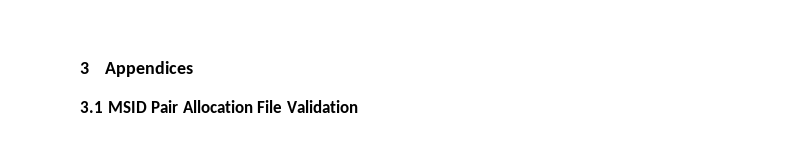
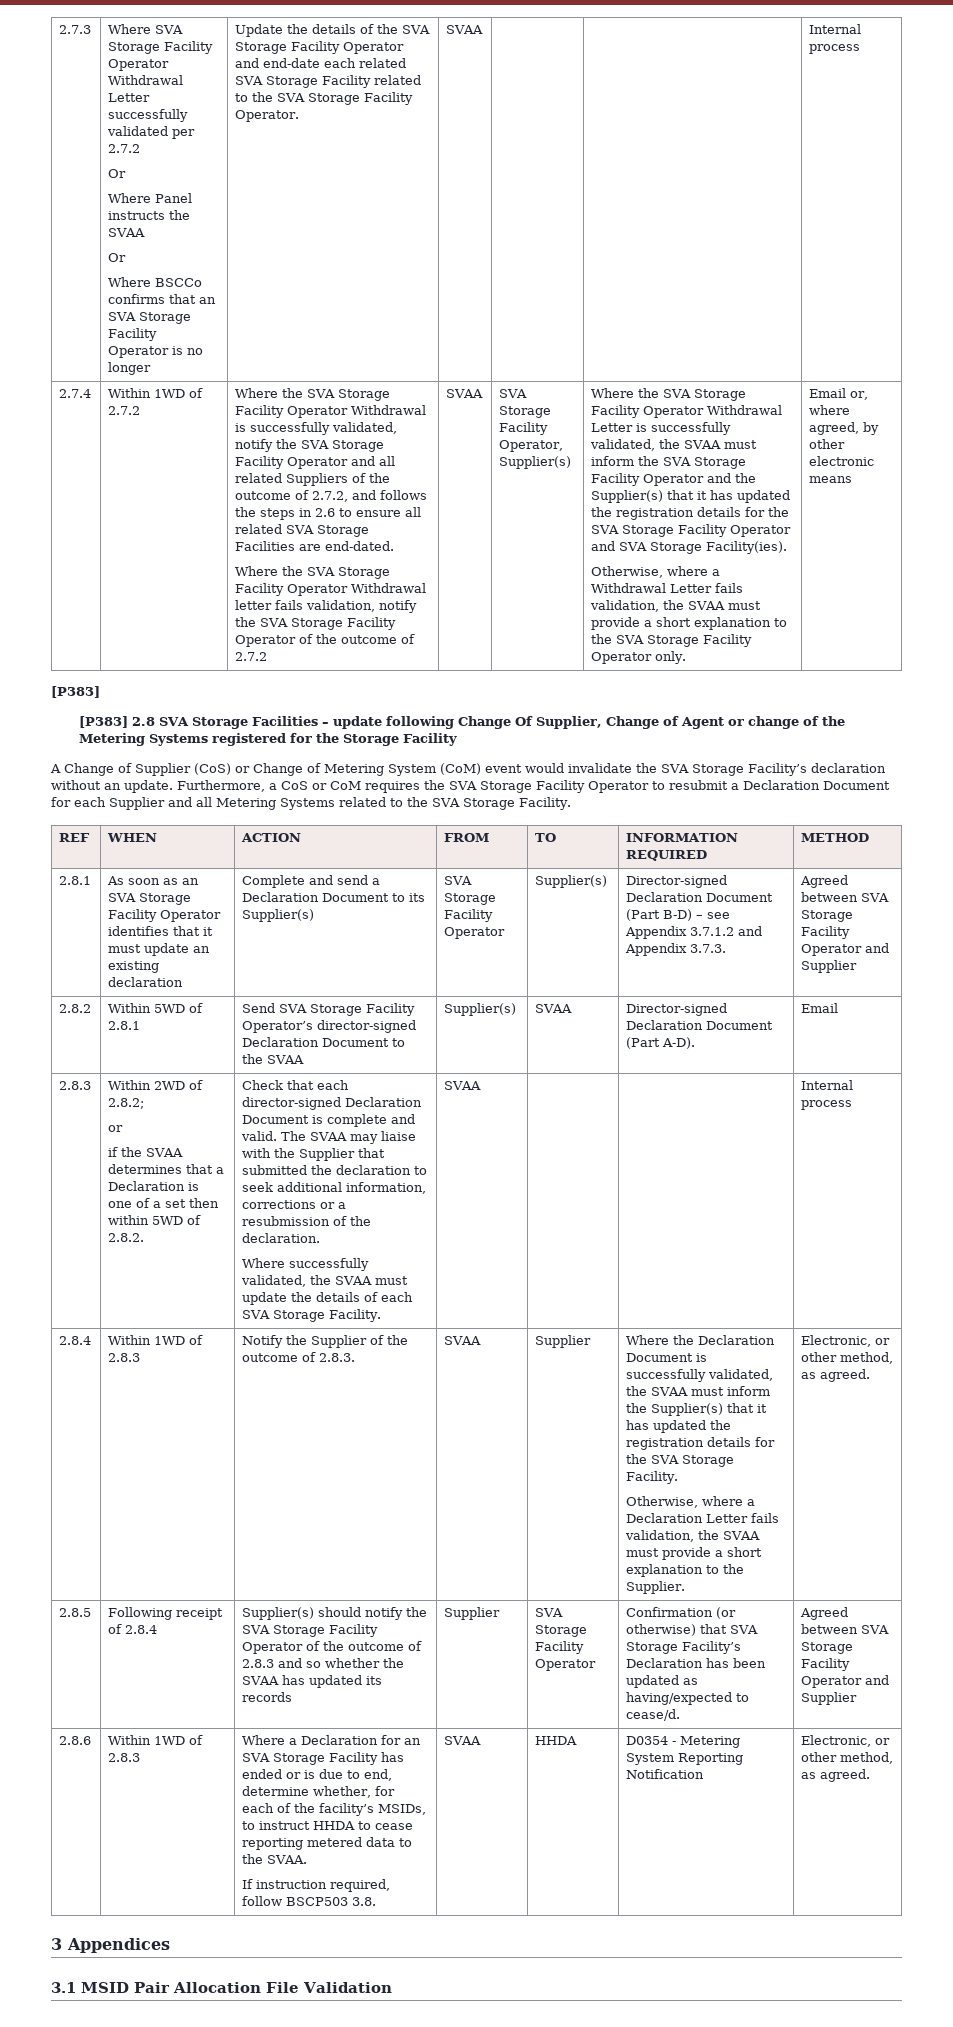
(80, 68) none -> [59,25,92,34] [108,24,184,34] [108,41,214,54] [108,59,170,71] [108,75,184,85] [108,93,151,102] [108,109,189,122] [107,126,196,139] [108,144,141,153] [108,169,127,178] [108,193,193,203] [108,210,191,220] [108,228,146,237] [108,253,127,262] [108,277,203,287] [108,294,217,304] [108,312,192,324] [108,328,158,341] [108,346,204,358] [108,362,152,375] [235,24,431,37] [235,41,405,54] [235,58,407,68] [235,75,422,88] [235,92,414,105] [235,110,300,122] [446,25,484,34] [809,24,862,34] [809,44,861,54] [59,389,92,398] [108,388,204,398] [108,406,141,415] [235,388,391,401] [235,405,427,418] [235,422,398,435] [235,439,385,452] [235,456,396,469] [235,473,391,486] [235,490,428,502] [235,507,422,520] [235,524,370,537] [235,541,395,551] [235,566,391,579] [235,583,427,596] [235,600,418,613] [235,617,397,630] [235,634,416,647] [235,652,268,661] [446,389,484,398] [499,389,528,398] [499,406,552,418] [499,422,549,435] [499,440,564,452] [499,456,572,469] [591,388,747,401] [591,405,783,418] [591,422,732,435] [590,439,758,451] [591,456,747,469] [591,473,757,486] [591,490,791,503] [591,507,790,520] [591,524,792,537] [591,541,788,554] [591,566,721,578] [591,583,744,593] [590,600,762,612] [591,617,788,630] [591,634,753,647] [591,651,687,664] [809,388,869,400] [809,405,851,415] [809,422,880,435] [809,439,846,449] [809,456,875,466] [809,476,853,483] [51,686,100,698] [79,716,846,729] [79,733,458,746] [50,763,886,776] [51,780,890,793] [51,797,571,810] [59,833,91,842] [107,833,158,842] [241,833,302,842] [444,833,490,842] [535,833,557,842] [626,833,739,842] [626,850,708,861] [801,833,870,842] [59,876,92,885] [107,876,200,885] [108,893,192,905] [108,909,222,922] [108,926,214,936] [108,943,211,956] [108,961,160,973] [108,977,184,987] [242,875,381,888] [242,892,426,902] [242,909,315,922] [444,876,473,885] [444,893,497,905] [444,909,494,922] [444,927,506,939] [535,875,608,888] [626,875,728,888] [626,892,774,902] [626,909,731,921] [625,926,763,939] [625,943,727,956] [800,875,849,888] [801,892,890,902] [801,910,854,922] [801,926,851,939] [801,943,890,956] [801,960,858,973] [59,1004,92,1013] [108,1003,204,1013] [108,1021,141,1030] [242,1003,416,1016] [242,1020,417,1033] [242,1037,406,1047] [242,1054,305,1064] [444,1003,517,1016] [535,1004,573,1013] [626,1003,728,1016] [626,1020,774,1030] [626,1037,696,1049] [801,1003,839,1013] [59,1081,92,1090] [108,1080,204,1090] [108,1098,145,1109] [108,1125,124,1132] [108,1147,184,1157] [108,1164,225,1174] [108,1181,200,1191] [108,1198,220,1208] [108,1215,202,1225] [108,1233,145,1242] [242,1080,350,1090] [242,1097,423,1110] [242,1114,416,1127] [241,1131,417,1144] [242,1148,386,1161] [242,1165,428,1175] [242,1182,427,1194] [242,1200,347,1209] [242,1216,372,1226] [242,1233,321,1243] [242,1258,370,1271] [241,1275,409,1287] [242,1292,414,1305] [242,1309,382,1322] [444,1081,482,1090] [801,1080,854,1090] [801,1100,853,1110] [59,1336,92,1345] [108,1335,204,1345] [108,1353,141,1362] [242,1335,409,1348] [242,1352,356,1362] [444,1336,482,1345] [535,1335,592,1348] [626,1335,776,1345] [626,1353,708,1362] [626,1369,774,1382] [626,1386,771,1396] [626,1403,768,1416] [626,1420,732,1433] [626,1437,776,1450] [626,1454,735,1467] [626,1471,679,1484] [626,1496,756,1508] [626,1513,780,1523] [625,1530,761,1542] [626,1547,763,1560] [626,1564,745,1577] [626,1581,686,1594] [801,1335,891,1347] [801,1352,894,1364] [801,1369,871,1382] [59,1608,92,1617] [108,1607,224,1620] [108,1624,158,1634] [242,1607,428,1620] [242,1624,379,1637] [242,1641,423,1654] [242,1658,405,1668] [242,1675,383,1688] [242,1692,293,1702] [444,1607,501,1620] [535,1608,564,1617] [535,1625,588,1637] [535,1641,585,1654] [535,1659,597,1671] [626,1607,737,1619] [626,1624,759,1636] [626,1641,742,1654] [626,1658,767,1668] [626,1675,699,1688] [626,1692,750,1705] [626,1709,681,1721] [800,1607,849,1620] [801,1624,890,1634] [801,1642,854,1654] [801,1658,851,1671] [801,1675,890,1688] [801,1692,858,1705] [59,1736,92,1745] [108,1735,204,1745] [108,1753,141,1762] [242,1735,422,1745] [242,1752,405,1765] [242,1769,393,1781] [242,1786,396,1798] [242,1803,427,1816] [242,1821,414,1830] [242,1837,413,1850] [242,1854,308,1864] [242,1879,391,1892] [242,1896,377,1906] [444,1736,482,1745] [535,1736,578,1745] [626,1736,741,1748] [626,1753,744,1765] [626,1769,705,1779] [801,1735,891,1747] [801,1752,894,1764] [801,1769,871,1782] 2.7.3 | Where SVA Storage Facility Operator Withdrawal Letter successfully validated per 2.7.2 // Or // Where Panel instructs the SVAA // Or // Where BSCCo confirms that an SVA Storage Facility Operator is no longer | Update the details of the SVA Storage Facility Operator and end-date each related SVA Storage Facility related to the SVA Storage Facility Operator. | SVAA | | | Internal process // 2.7.4 | Within 1WD of 2.7.2 | Where the SVA Storage Facility Operator Withdrawal is successfully validated, notify the SVA Storage Facility Operator and all related Suppliers of the outcome of 2.7.2, and follows the steps in 2.6 to ensure all related SVA Storage Facilities are end-dated. // Where the SVA Storage Facility Operator Withdrawal letter fails validation, notify the SVA Storage Facility Operator of the outcome of 2.7.2 | SVAA | SVA Storage Facility Operator, Supplier(s) | Where the SVA Storage Facility Operator Withdrawal Letter is successfully validated, the SVAA must inform the SVA Storage Facility Operator and the Supplier(s) that it has updated the registration details for the SVA Storage Facility Operator and SVA Storage Facility(ies). // Otherwise, where a Withdrawal Letter fails validation, the SVAA must provide a short explanation to the SVA Storage Facility Operator only. | Email or, where agreed, by other electronic means // [P383] // [P383] 2.8 SVA Storage Facilities – update following Change Of Supplier, Change of Agent or change of the Metering Systems registered for the Storage Facility // A Change of Supplier (CoS) or Change of Metering System (CoM) event would invalidate the SVA Storage Facility’s declaration without an update. Furthermore, a CoS or CoM requires the SVA Storage Facility Operator to resubmit a Declaration Document for each Supplier and all Metering Systems related to the SVA Storage Facility. // REF | WHEN | ACTION | FROM | TO | INFORMATION REQUIRED | METHOD // 2.8.1 | As soon as an SVA Storage Facility Operator identifies that it must update an existing declaration | Complete and send a Declaration Document to its Supplier(s) | SVA Storage Facility Operator | Supplier(s) | Director-signed Declaration Document (Part B-D) – see Appendix 3.7.1.2 and Appendix 3.7.3. | Agreed between SVA Storage Facility Operator and Supplier // 2.8.2 | Within 5WD of 2.8.1 | Send SVA Storage Facility Operator’s director-signed Declaration Document to the SVAA | Supplier(s) | SVAA | Director-signed Declaration Document (Part A-D). | Email // 2.8.3 | Within 2WD of 2.8.2; // or // if the SVAA determines that a Declaration is one of a set then within 5WD of 2.8.2. | Check that each director-signed Declaration Document is complete and valid. The SVAA may liaise with the Supplier that submitted the declaration to seek additional information, corrections or a resubmission of the declaration. // Where successfully validated, the SVAA must update the details of each SVA Storage Facility. | SVAA | | | Internal process // 2.8.4 | Within 1WD of 2.8.3 | Notify the Supplier of the outcome of 2.8.3. | SVAA | Supplier | Where the Declaration Document is successfully validated, the SVAA must inform the Supplier(s) that it has updated the registration details for the SVA Storage Facility. // Otherwise, where a Declaration Letter fails validation, the SVAA must provide a short explanation to the Supplier. | Electronic, or other method, as agreed. // 2.8.5 | Following receipt of 2.8.4 | Supplier(s) should notify the SVA Storage Facility Operator of the outcome of 2.8.3 and so whether the SVAA has updated its records | Supplier | SVA Storage Facility Operator | Confirmation (or otherwise) that SVA Storage Facility’s Declaration has been updated as having/expected to cease/d. | Agreed between SVA Storage Facility Operator and Supplier // 2.8.6 | Within 1WD of 2.8.3 | Where a Declaration for an SVA Storage Facility has ended or is due to end, determine whether, for each of the facility’s MSIDs, to instruct HHDA to cease reporting metered data to the SVAA. // If instruction required, follow BSCP503 3.8. | SVAA | HHDA | D0354 - Metering System Reporting Notification | Electronic, or other method, as agreed. //

